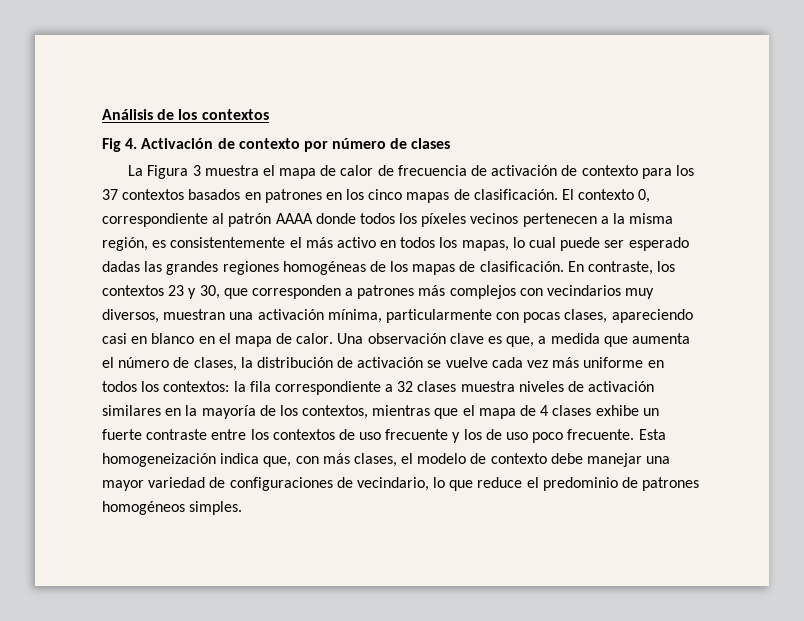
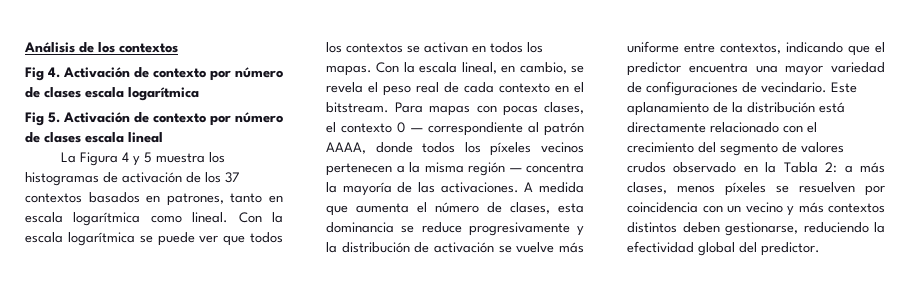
[128,165,467,179] // La Figura 3 muestra el mapa de calor de frecuencia -> [85,87,199,101] [25,112,283,126] [25,132,163,143] [60,152,225,166] [25,172,99,186] escala logarítmica // Fig 5. Activación de contexto por número de clases escala lineal // La Figura 4 y 5 muestra los histogramas
[581,165,672,179] contexto para -> (201, 177) none
[264,189,651,203] patrones en los cinco mapas de clasificación. El contexto 0, -> [166,193,283,206] [25,212,283,226] [25,232,283,246] [326,42,543,53] [326,62,584,76] [326,82,584,96] [326,102,584,116] [326,122,423,133] patrones, tanto en escala logarítmica como lineal. Con la escala logarítmica se puede ver que todos los contextos se activan en todos los mapas. Con la escala lineal, en cambio, se revela el peso real de cada contexto en el bitstream. Para mapas con pocas clases, el contexto 0 —
[275,213,313,224] AAAA -> [326,142,366,154] AAAA,
[102,237,689,251] [102,261,676,275] [102,285,655,299] [102,309,693,323] [102,333,547,347] región, es consistentemente el más activo en todos los mapas, lo cual puede ser esperado dadas las grandes regiones homogéneas de los mapas de clasificación. En contraste, los contextos 23 y 30, que corresponden a patrones más complejos con vecindarios muy diversos, muestran una activación mínima, particularmente con pocas clases, apareciendo casi en blanco en el mapa de calor. Una observación clave es que, a -> [468,162,584,176] [326,182,534,196] región — concentra la mayoría de las activaciones. A
(237, 364) none -> [558,203,584,213] [326,222,584,236] esta dominancia se reduce progresivamente y
[491,357,664,368] [102,381,655,395] [102,405,659,419] [102,429,666,443] [102,453,643,467] cada vez más uniforme en todos los contextos: la fila correspondiente a 32 clases muestra niveles de activación similares en la mayoría de los contextos, mientras que el mapa de 4 clases exhibe un fuerte contraste entre los contextos de uso frecuente y los de uso poco frecuente. Esta homogeneización indica que, con más clases, el modelo de contexto debe manejar -> [559,242,584,253] [627,41,885,56] [627,62,748,76] más uniforme entre contextos, indicando que el predictor encuentra
[356,477,700,491] [102,501,243,515] vecindario, lo que reduce el predominio de patrones homogéneos simples. -> [761,82,857,93] [627,102,845,116] [627,122,817,133] [627,142,844,156] [627,162,885,173] [627,182,885,196] [627,202,885,216] [627,222,885,236] [627,241,820,256] vecindario. Este aplanamiento de la distribución está directamente relacionado con el crecimiento del segmento de valores crudos observado en la Tabla 2: a más clases, menos píxeles se resuelven por coincidencia con un vecino y más contextos distintos deben gestionarse, reduciendo la efectividad global del predictor.

